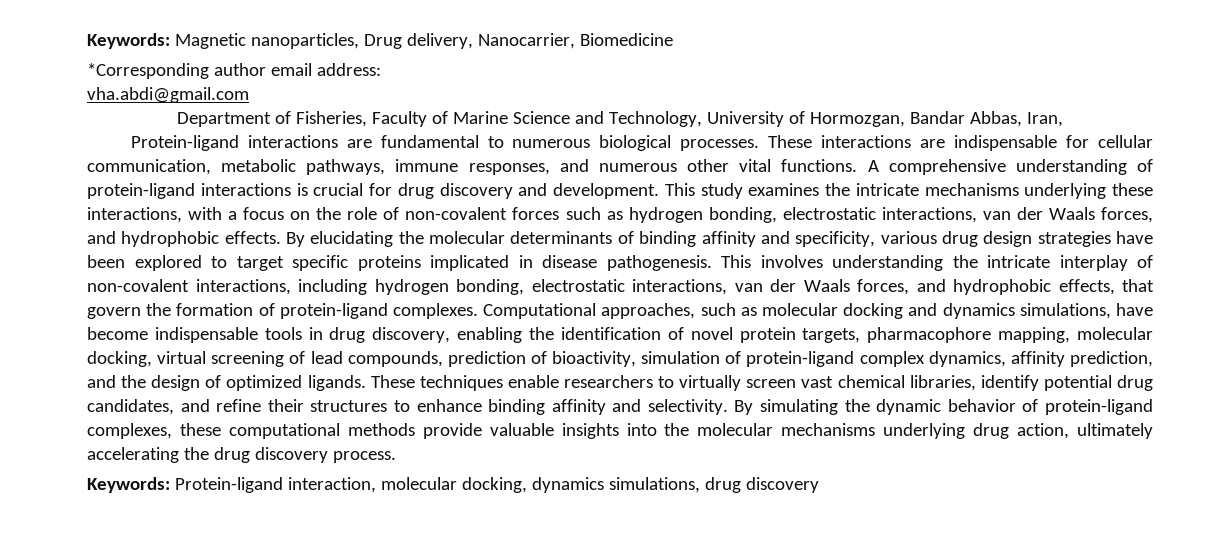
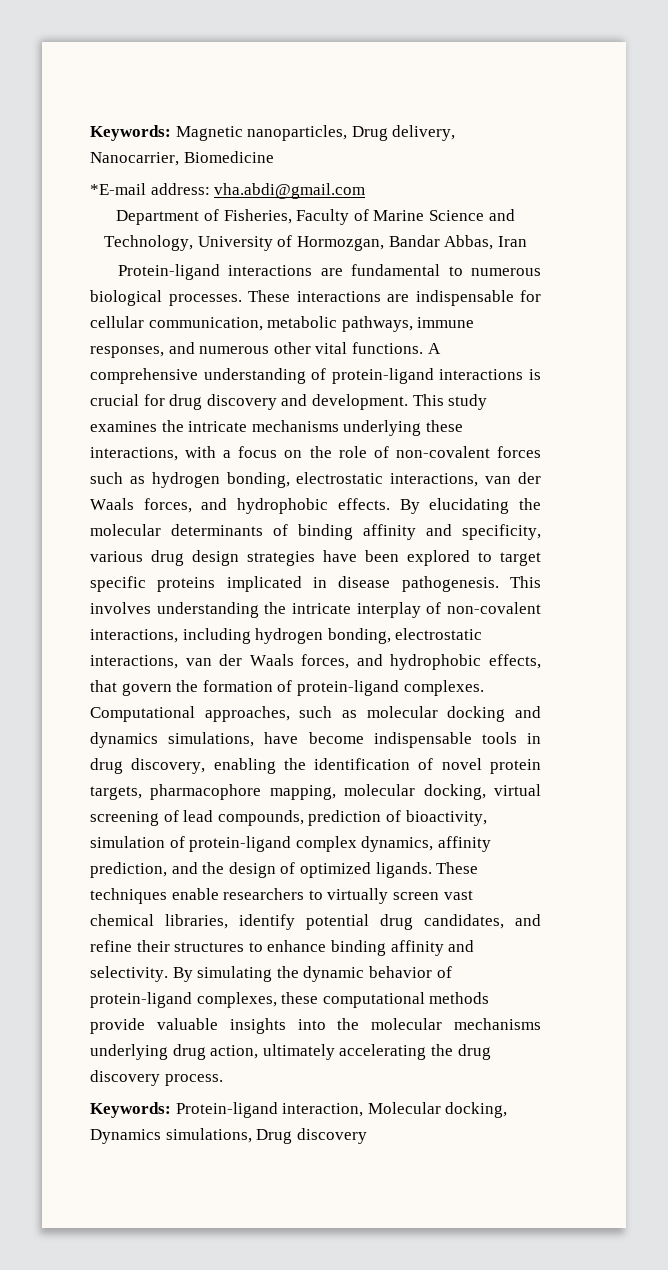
[87,63,312,79] *Corresponding author email -> [90,183,146,195] *E-mail
(381, 69) // -> (210, 189) none
[1026,112,1063,127] Iran, -> [497,236,527,247] Iran
[380,477,741,493] molecular docking, dynamics simulations, drug -> [367,1102,508,1118] [90,1128,293,1144] Molecular docking, Dynamics simulations, Drug

